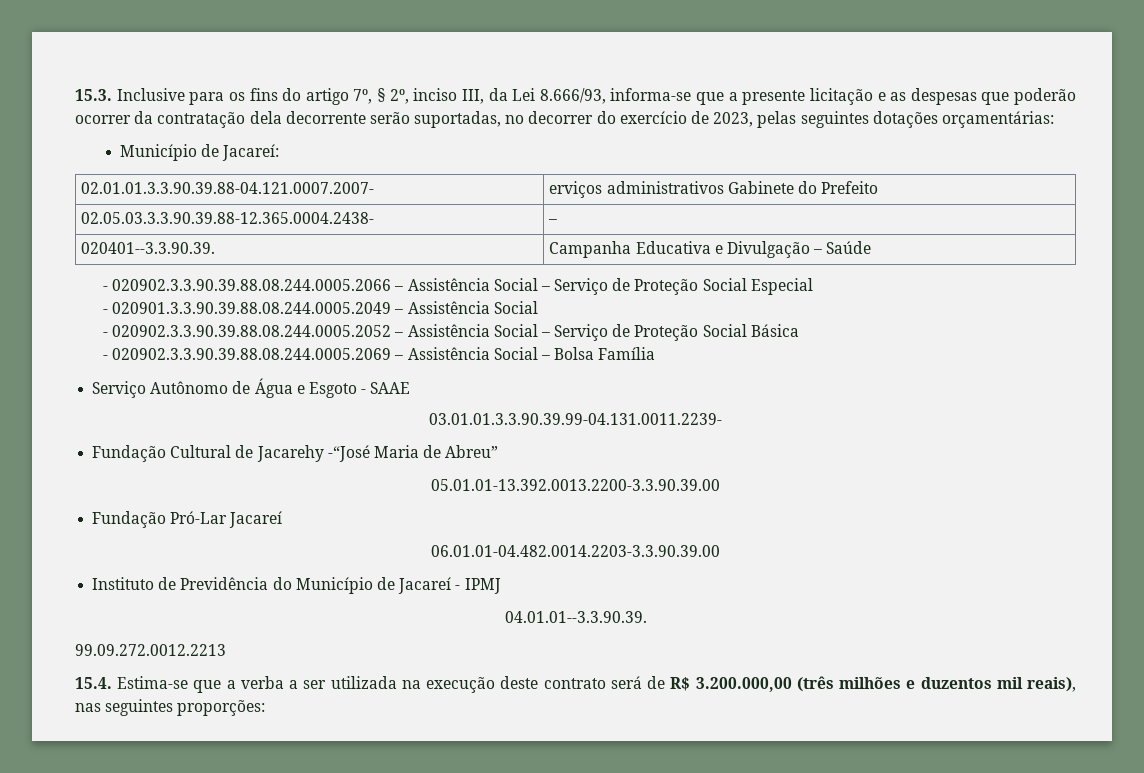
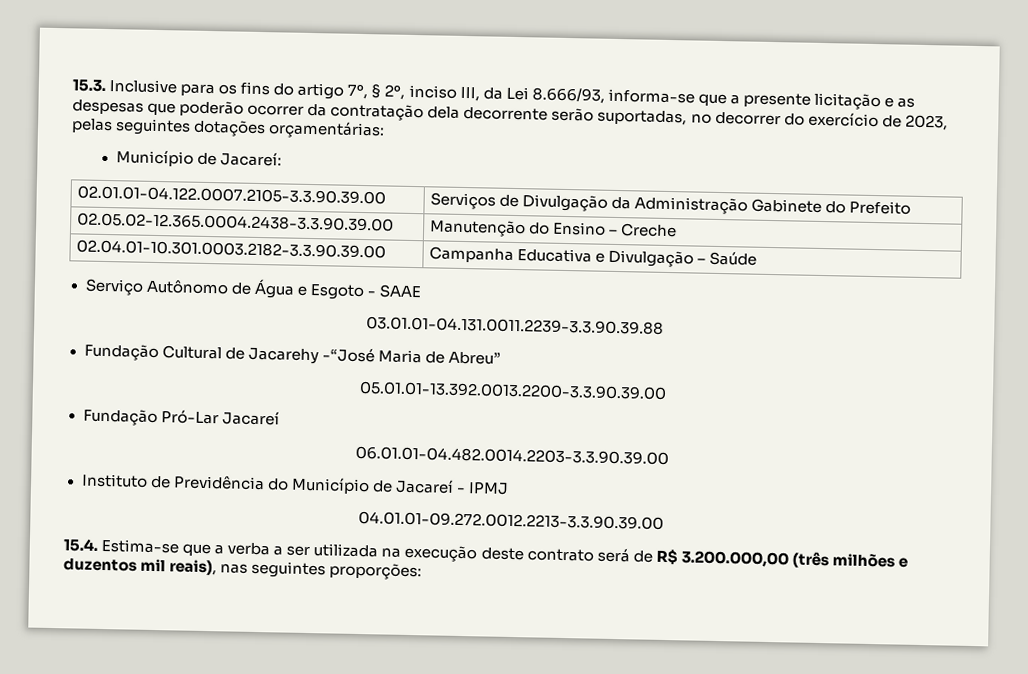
[81,182,375,194] [549,181,724,198] 02.01.01.3.3.90.39.88-04.121.0007.2007- | erviços administrativos -> [76,185,386,205] [429,192,748,215] 02.01.01-04.122.0007.2105-3.3.90.39.00 | Serviços de Divulgação da Administração
[81,212,375,224] [548,219,558,224] [81,242,216,254] 02.05.03.3.3.90.39.88-12.365.0004.2438- | – // 020401--3.3.90.39. -> [76,212,394,232] [428,219,677,238] [75,239,386,259] 02.05.02-12.365.0004.2438-3.3.90.39.00 | Manutenção do Ensino – Creche // 02.04.01-10.301.0003.2182-3.3.90.39.00
[102,278,813,295] [102,301,538,314] [102,324,799,341] [102,347,656,360] // - 020902.3.3.90.39.88.08.244.0005.2066 – Assistência Social – Serviço de Proteção Social Especial // - 020901.3.3.90.39.88.08.244.0005.2049 – Assistência Social // - 020902.3.3.90.39.88.08.244.0005.2052 – Assistência Social – Serviço de Proteção Social Básica // - 020902.3.3.90.39.88.08.244.0005.2069 – Assistência Social – Bolsa Família -> (758, 258) none
[429,413,722,425] 03.01.01.3.3.90.39.99-04.131.0011.2239- -> [365,316,664,335] 03.01.01-04.131.0011.2239-3.3.90.39.88
[504,611,647,623] [75,644,226,656] 04.01.01--3.3.90.39. // 99.09.272.0012.2213 -> [357,510,664,530] 04.01.01-09.272.0012.2213-3.3.90.39.00

